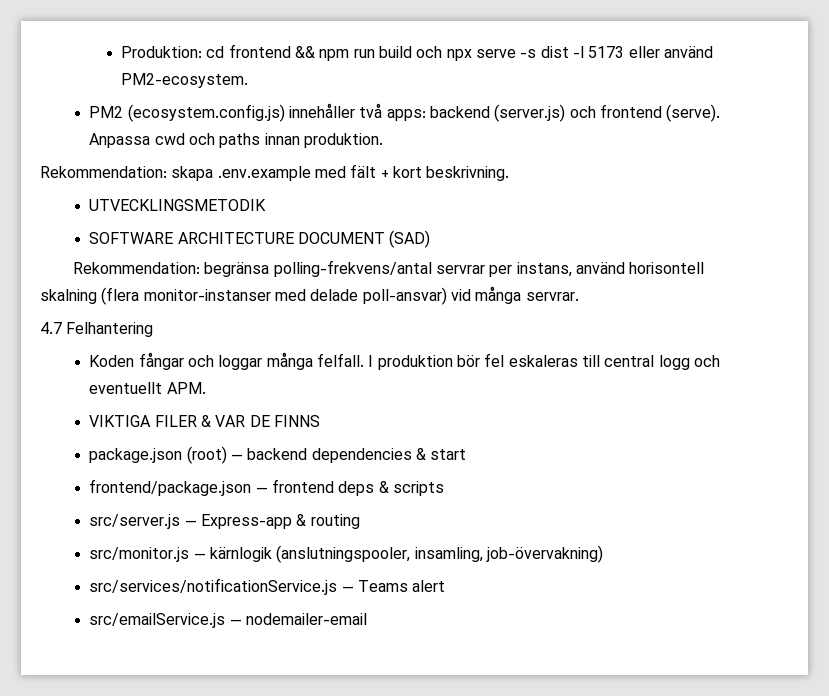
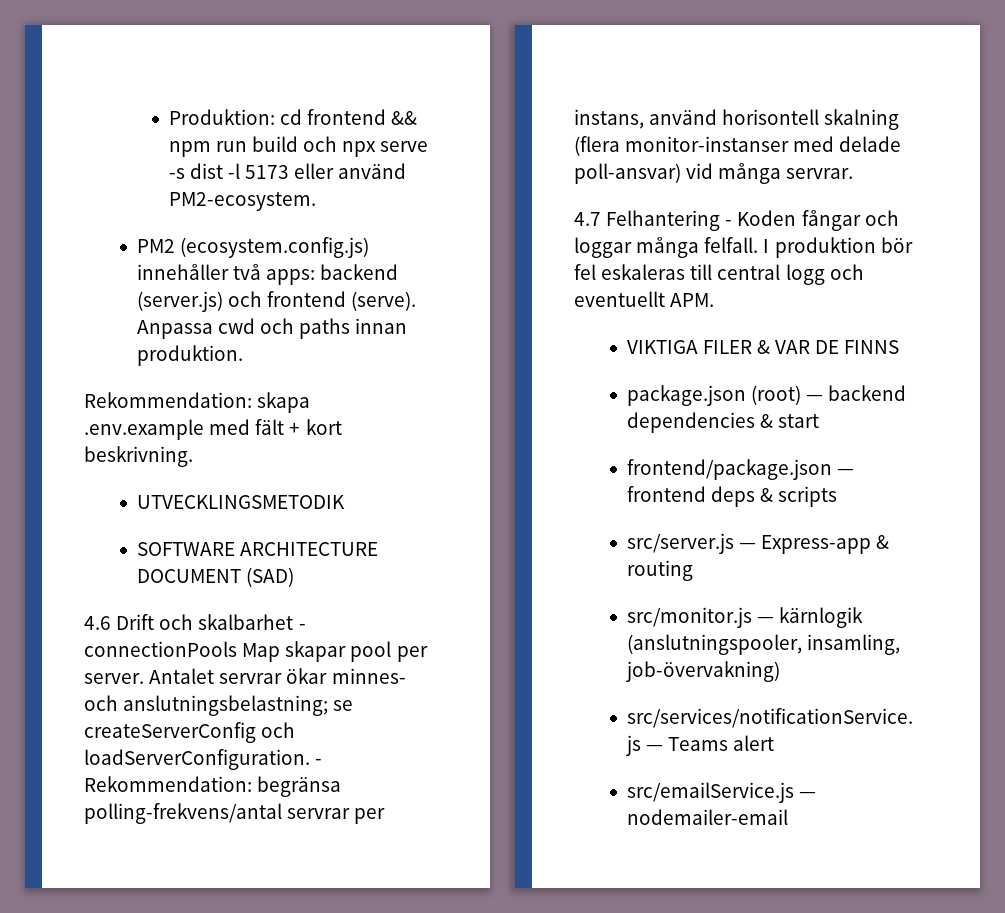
(431, 239) none -> [84,614,306,630] [84,641,428,662] [84,668,406,684] [84,695,354,716] [84,722,296,743] [84,749,323,770] 4.6 Drift och skalbarhet - connectionPools Map skapar pool per server. Antalet servrar ökar minnes- och anslutningsbelastning; se createServerConfig och loadServerConfiguration. -
(154, 329) // -> [725,220,733,226] -

